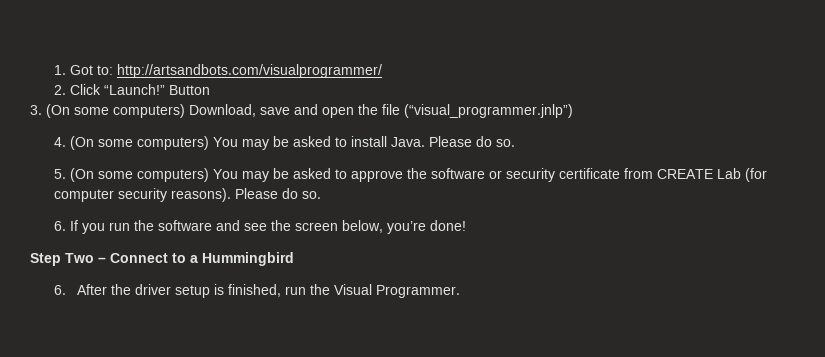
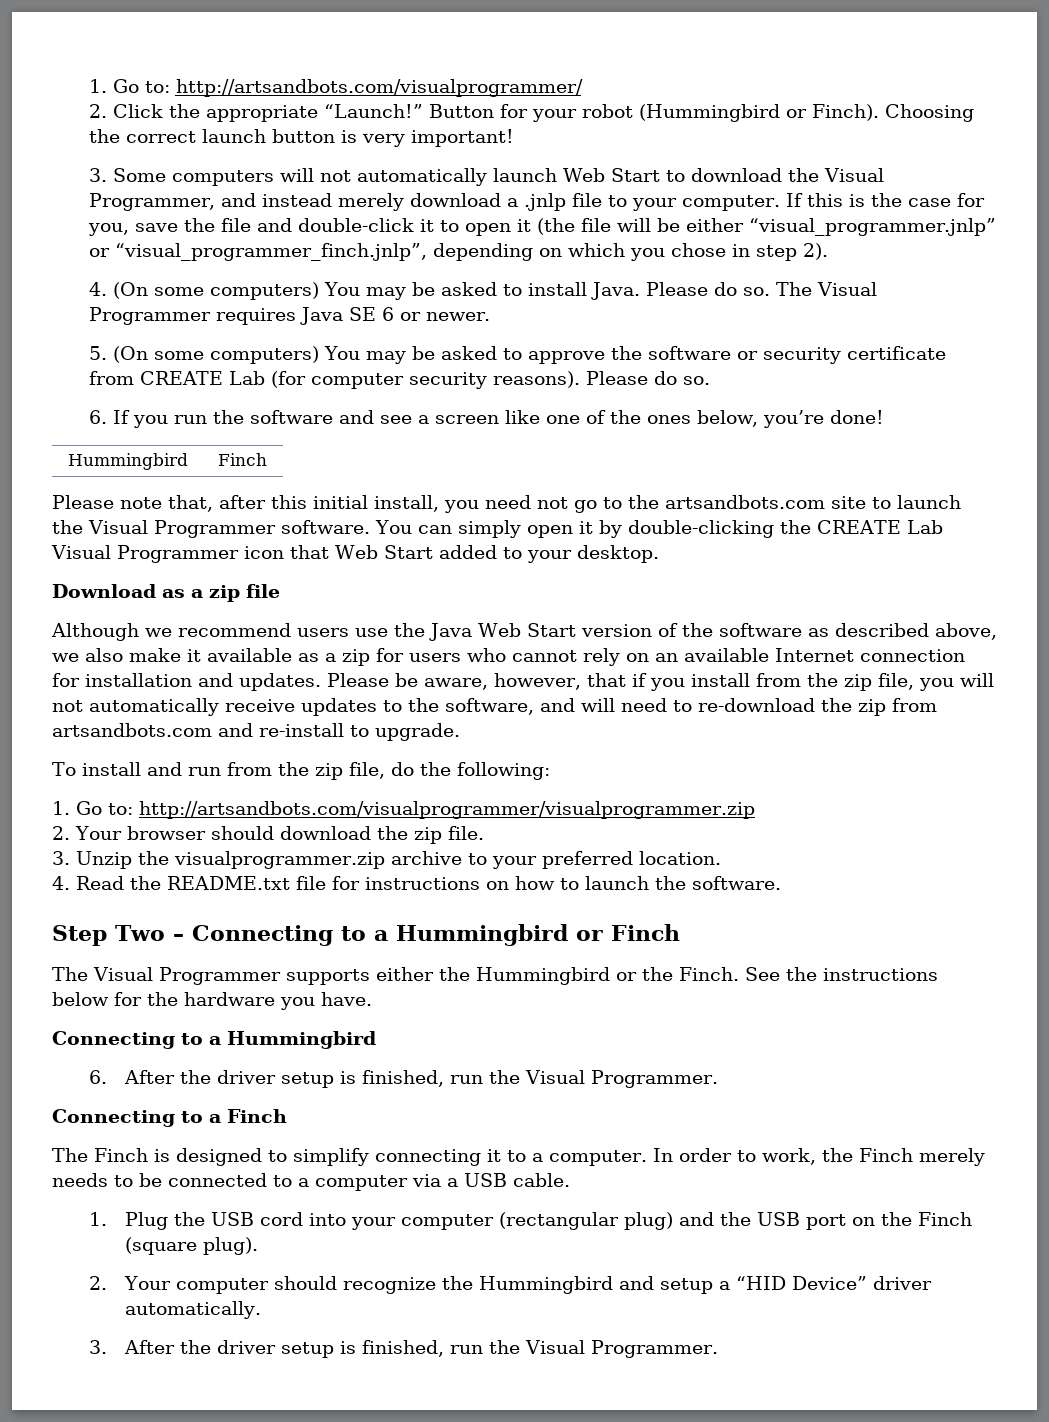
[53,65,93,75] 1. Got -> [88,79,139,93] 1. Go
(101, 89) none -> [168,104,318,122] the appropriate
[30,104,573,118] // 3. (On some computers) Download, save and open the file (“visual_programmer.jnlp”) -> [499,104,974,122] [88,129,514,147] [88,168,885,186] [88,193,986,211] [87,218,997,236] [88,243,828,261] for your robot (Hummingbird or Finch). Choosing the correct launch button is very important! // 3. Some computers will not automatically launch Web Start to download the Visual Programmer, and instead merely download a .jnlp file to your computer. If this is the case for you, save the file and double-click it to open it (the file will be either “visual_programmer.jnlp” or “visual_programmer_finch.jnlp”, depending on which you chose in step 2).
(515, 143) none -> [776,282,878,296] [88,307,491,325] The Visual Programmer requires Java SE 6 or newer.
[270,220,466,234] [30,253,168,266] the screen below, you’re done! // Step Two – Connect -> [417,410,885,428] [67,453,188,470] [218,453,267,466] [52,495,961,513] [52,520,943,538] [51,545,659,563] [52,584,280,602] [51,623,997,641] [52,648,965,666] [52,673,994,691] [52,698,937,716] [52,723,460,741] [52,762,550,780] [52,801,755,819] [52,826,484,844] [52,851,721,869] [52,876,781,890] [52,924,680,946] [52,967,938,985] [52,992,372,1010] [52,1031,175,1049] a screen like one of the ones below, you’re done! // Hummingbird | Finch // Please note that, after this initial install, you need not go to the artsandbots.com site to launch the Visual Programmer software. You can simply open it by double-clicking the CREATE Lab Visual Programmer icon that Web Start added to your desktop. // Download as a zip file // Although we recommend users use the Java Web Start version of the software as described above, we also make it available as a zip for users who cannot rely on an available Internet connection for installation and updates. Please be aware, however, that if you install from the zip file, you will not automatically receive updates to the software, and will need to re-download the zip from artsandbots.com and re-install to upgrade. // To install and run from the zip file, do the following: // 1. Go to: http://artsandbots.com/visualprogrammer/visualprogrammer.zip // 2. Your browser should download the zip file. // 3. Unzip the visualprogrammer.zip archive to your preferred location. // 4. Read the README.txt file for instructions on how to launch the software. // Step Two – Connecting to a Hummingbird or Finch // The Visual Programmer supports either the Hummingbird or the Finch. See the instructions below for the hardware you have. // Connecting
(461, 291) none -> [52,1109,287,1127] [52,1148,985,1166] [52,1173,570,1191] [88,1212,972,1230] [124,1237,258,1255] [88,1276,932,1294] [124,1301,261,1319] [88,1340,718,1358] // Connecting to a Finch // The Finch is designed to simplify connecting it to a computer. In order to work, the Finch merely needs to be connected to a computer via a USB cable. // 1. Plug the USB cord into your computer (rectangular plug) and the USB port on the Finch (square plug). // 2. Your computer should recognize the Hummingbird and setup a “HID Device” driver automatically. // 3. After the driver setup is finished, run the Visual Programmer.

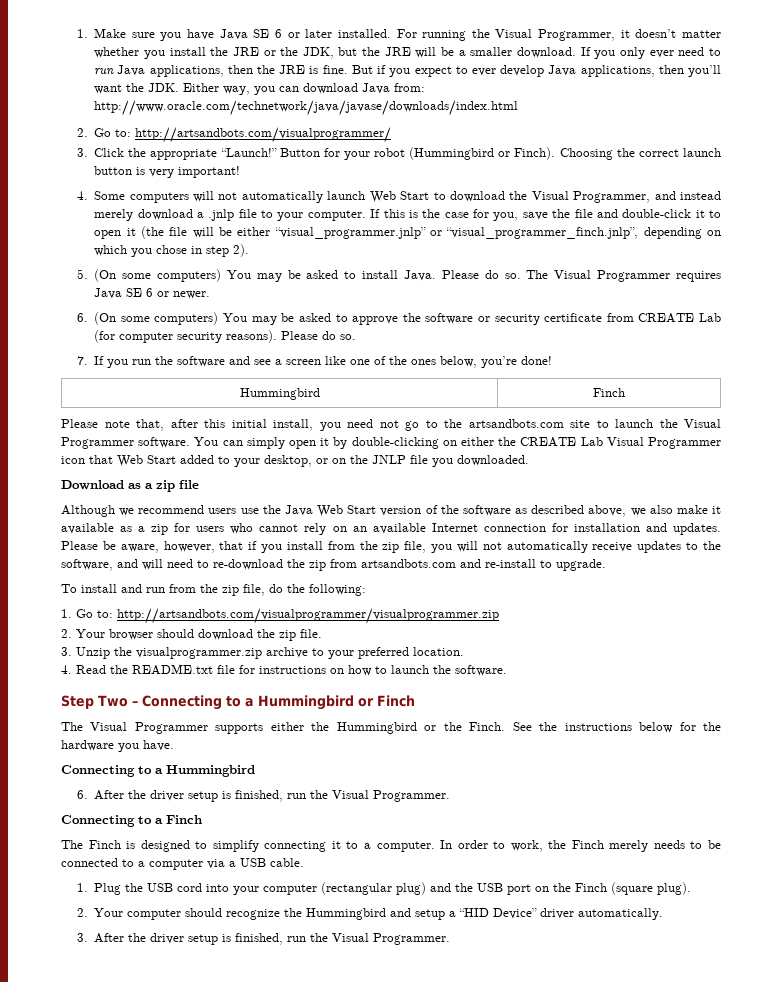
[88,79,107,93] 1. -> [76,28,722,41] [94,47,721,59] [94,65,721,77] [94,83,426,95] [94,100,519,116] [76,128,88,137] 1. Make sure you have Java SE 6 or later installed. For running the Visual Programmer, it doesn’t matter whether you install the JRE or the JDK, but the JRE will be a smaller download. If you only ever need to run Java applications, then the JRE is fine. But if you expect to ever develop Java applications, then you’ll want the JDK. Either way, you can download Java from: http://www.oracle.com/technetwork/java/javase/downloads/index.html // 2.
[88,104,107,118] 2. -> [76,148,88,157] 3.
[88,168,107,182] 3. -> [76,191,88,200] 4.
[88,282,107,296] 4. -> [76,269,88,279] 5.
[88,346,107,360] 5. -> [76,313,88,322] 6.
[88,410,107,424] 6. -> [76,356,88,365] 7.
(774, 529) none -> [442,437,494,446] on either
[576,545,659,563] desktop. -> [264,455,529,467] desktop, or on the JNLP file you downloaded.

